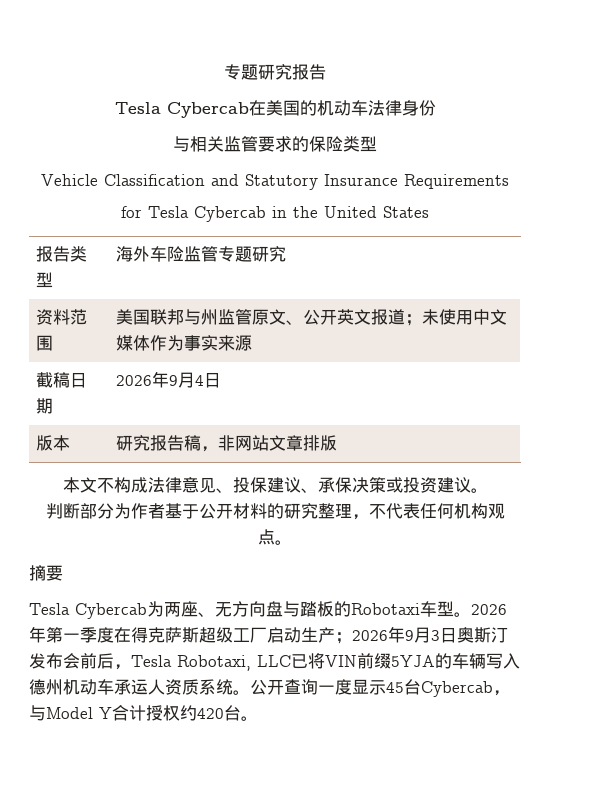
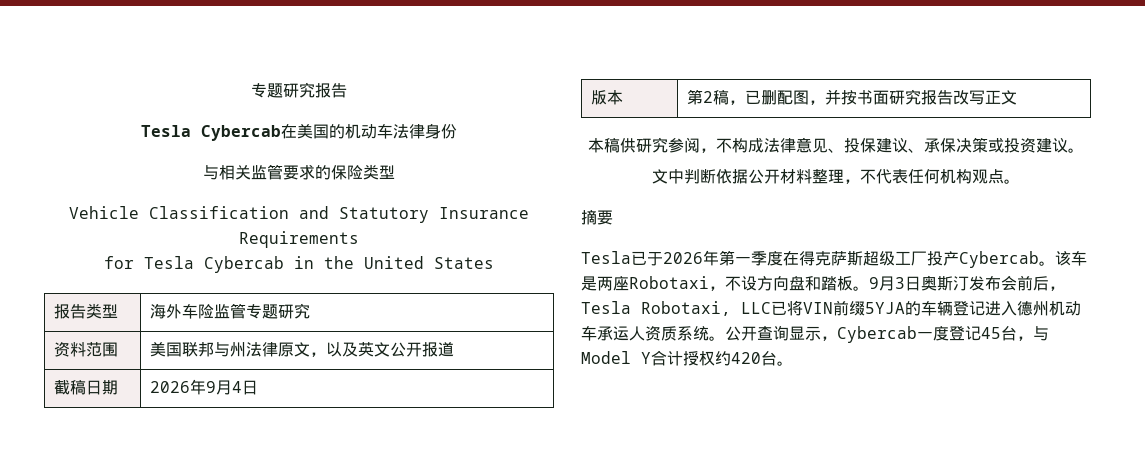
[218,309,508,326] [116,335,253,351] 监管原文、公开英文报道；未使用中文媒体作为事实来源 -> [245,342,454,357] 法律原文，以及英文公开报道
[116,435,338,452] [62,477,97,493] 研究报告稿，非网站文章排版 // 本文 -> [686,89,1017,105] [588,137,716,153] 第2稿，已删配图，并按书面研究报告改写正文 // 本稿供研究参阅，
[45,503,199,519] 判断部分为作者基于 -> [652,169,748,184] 文中判断依据
[266,503,318,519] 的研究 -> (812, 176) none
[75,601,471,619] Cybercab为两座、无方向盘与踏板的Robotaxi车型。 -> [631,251,663,266] 已于
[267,626,405,644] 启动生产；2026年 -> [927,251,1087,268] [581,276,869,291] 投产Cybercab。该车是两座Robotaxi，不设方向盘和踏板。
[486,653,503,669] 写 -> [953,301,1001,316] 登记进
[318,679,493,697] 一度显示45台Cybercab -> [789,326,1017,343] 显示，Cybercab一度登记45台

